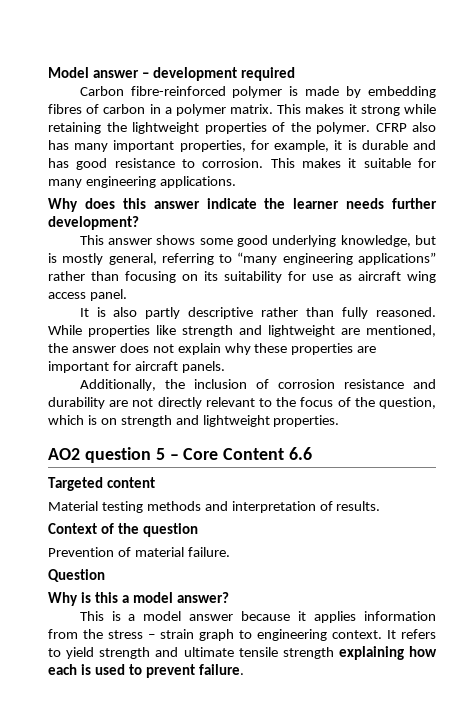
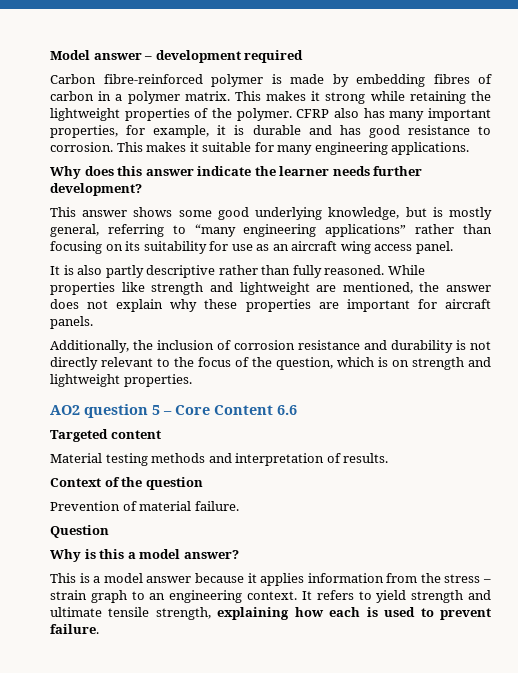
(352, 277) none -> [272,244,289,251] an
[109,400,129,407] are -> [456,340,466,350] is
(252, 634) none -> [149,593,166,600] an
[282,647,334,659] strength -> [155,607,211,620] strength,

